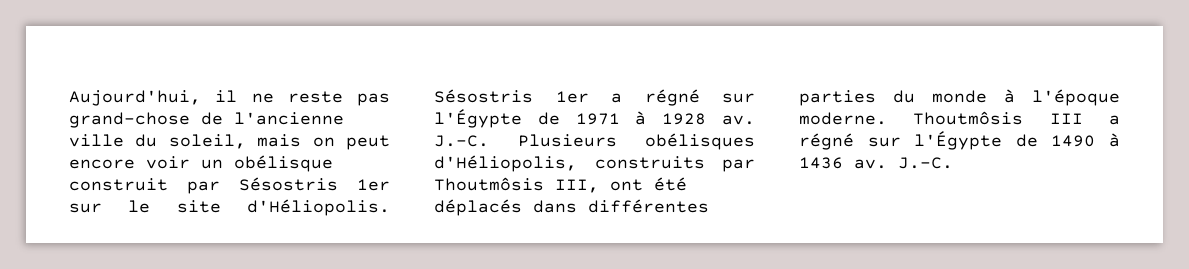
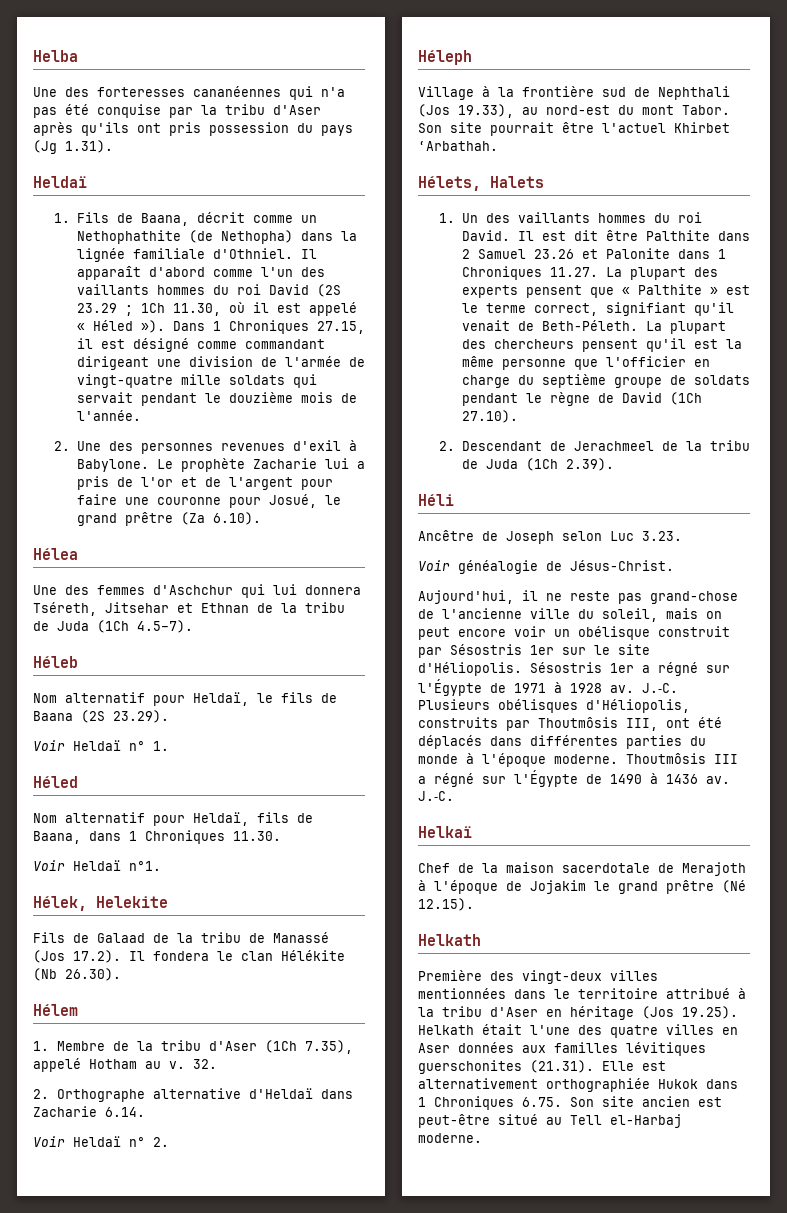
(69, 98) none -> [33,50,78,62] [33,86,345,100] [33,104,321,118] [33,122,353,136] [33,140,113,154] [33,176,87,188] [54,212,317,226] [76,230,357,244] [76,248,317,262] [76,266,325,280] [76,284,341,297] [76,302,357,316] [76,320,365,334] [76,338,325,352] [76,356,365,370] [76,374,317,388] [76,392,357,406] [76,410,141,421] [54,440,357,454] [76,458,365,472] [76,476,333,490] [76,494,341,508] [76,512,261,526] [33,548,78,560] [33,584,361,598] [33,602,345,616] [33,620,193,633] [33,656,78,668] [33,692,337,706] [33,710,169,723] [33,740,169,751] [33,776,78,788] [33,812,313,826] [33,830,281,844] [33,860,161,871] [33,896,168,911] [33,932,329,943] [33,950,345,963] [33,968,121,981] [33,1004,78,1016] [33,1040,353,1054] [33,1058,217,1072] [33,1088,353,1102] [33,1106,145,1117] [33,1136,169,1147] [418,50,472,65] [418,86,730,100] [418,104,730,118] [418,122,730,136] [418,141,498,151] [418,176,544,191] [439,212,702,223] [461,230,750,241] [461,248,726,259] [461,266,718,280] [461,284,750,298] [461,302,734,316] [461,320,726,334] [461,338,742,352] [461,356,710,370] [461,374,750,388] [461,392,702,406] [461,410,518,423] [439,440,750,451] [461,458,614,471] [418,494,454,506] [418,530,682,544] [418,560,674,574] Helba // Une des forteresses cananéennes qui n'a pas été conquise par la tribu d'Aser après qu'ils ont pris possession du pays (Jg 1.31). // Heldaï // 1. Fils de Baana, décrit comme un Nethophathite (de Nethopha) dans la lignée familiale d'Othniel. Il apparaît d'abord comme l'un des vaillants hommes du roi David (2S 23.29 ; 1Ch 11.30, où il est appelé « Héled »). Dans 1 Chroniques 27.15, il est désigné comme commandant dirigeant une division de l'armée de vingt-quatre mille soldats qui servait pendant le douzième mois de l'année. // 2. Une des personnes revenues d'exil à Babylone. Le prophète Zacharie lui a pris de l'or et de l'argent pour faire une couronne pour Josué, le grand prêtre (Za 6.10). // Hélea // Une des femmes d'Aschchur qui lui donnera Tséreth, Jitsehar et Ethnan de la tribu de Juda (1Ch 4.5–7). // Héleb // Nom alternatif pour Heldaï, le fils de Baana (2S 23.29). // Voir Heldaï n° 1. // Héled // Nom alternatif pour Heldaï, fils de Baana, dans 1 Chroniques 11.30. // Voir Heldaï n°1. // Hélek, Helekite // Fils de Galaad de la tribu de Manassé (Jos 17.2). Il fondera le clan Hélékite (Nb 26.30). // Hélem // 1. Membre de la tribu d'Aser (1Ch 7.35), appelé Hotham au v. 32. // 2. Orthographe alternative d'Heldaï dans Zacharie 6.14. // Voir Heldaï n° 2. // Héleph // Village à la frontière sud de Nephthali (Jos 19.33), au nord-est du mont Tabor. Son site pourrait être l'actuel Khirbet ‘Arbathah. // Hélets, Halets // 1. Un des vaillants hommes du roi David. Il est dit être Palthite dans 2 Samuel 23.26 et Palonite dans 1 Chroniques 11.27. La plupart des experts pensent que « Palthite » est le terme correct, signifiant qu'il venait de Beth-Péleth. La plupart des chercheurs pensent qu'il est la même personne que l'officier en charge du septième groupe de soldats pendant le règne de David (1Ch 27.10). // 2. Descendant de Jerachmeel de la tribu de Juda (1Ch 2.39). // Héli // Ancêtre de Joseph selon Luc 3.23. // Voir généalogie de Jésus-Christ. //
(953, 163) none -> [418,826,472,838] [418,862,746,876] [418,880,746,894] [418,898,474,911] [418,934,481,946] [418,970,658,984] [418,988,746,999] [418,1006,738,1020] [418,1024,738,1038] [418,1042,706,1056] [418,1060,666,1074] [418,1078,738,1092] [418,1096,722,1110] [418,1114,682,1128] [418,1133,482,1143] // Helkaï // Chef de la maison sacerdotale de Merajoth à l'époque de Jojakim le grand prêtre (Né 12.15). // Helkath // Première des vingt-deux villes mentionnées dans le territoire attribué à la tribu d'Aser en héritage (Jos 19.25). Helkath était l'une des quatre villes en Aser données aux familles lévitiques guerschonites (21.31). Elle est alternativement orthographiée Hukok dans 1 Chroniques 6.75. Son site ancien est peut-être situé au Tell el-Harbaj moderne.

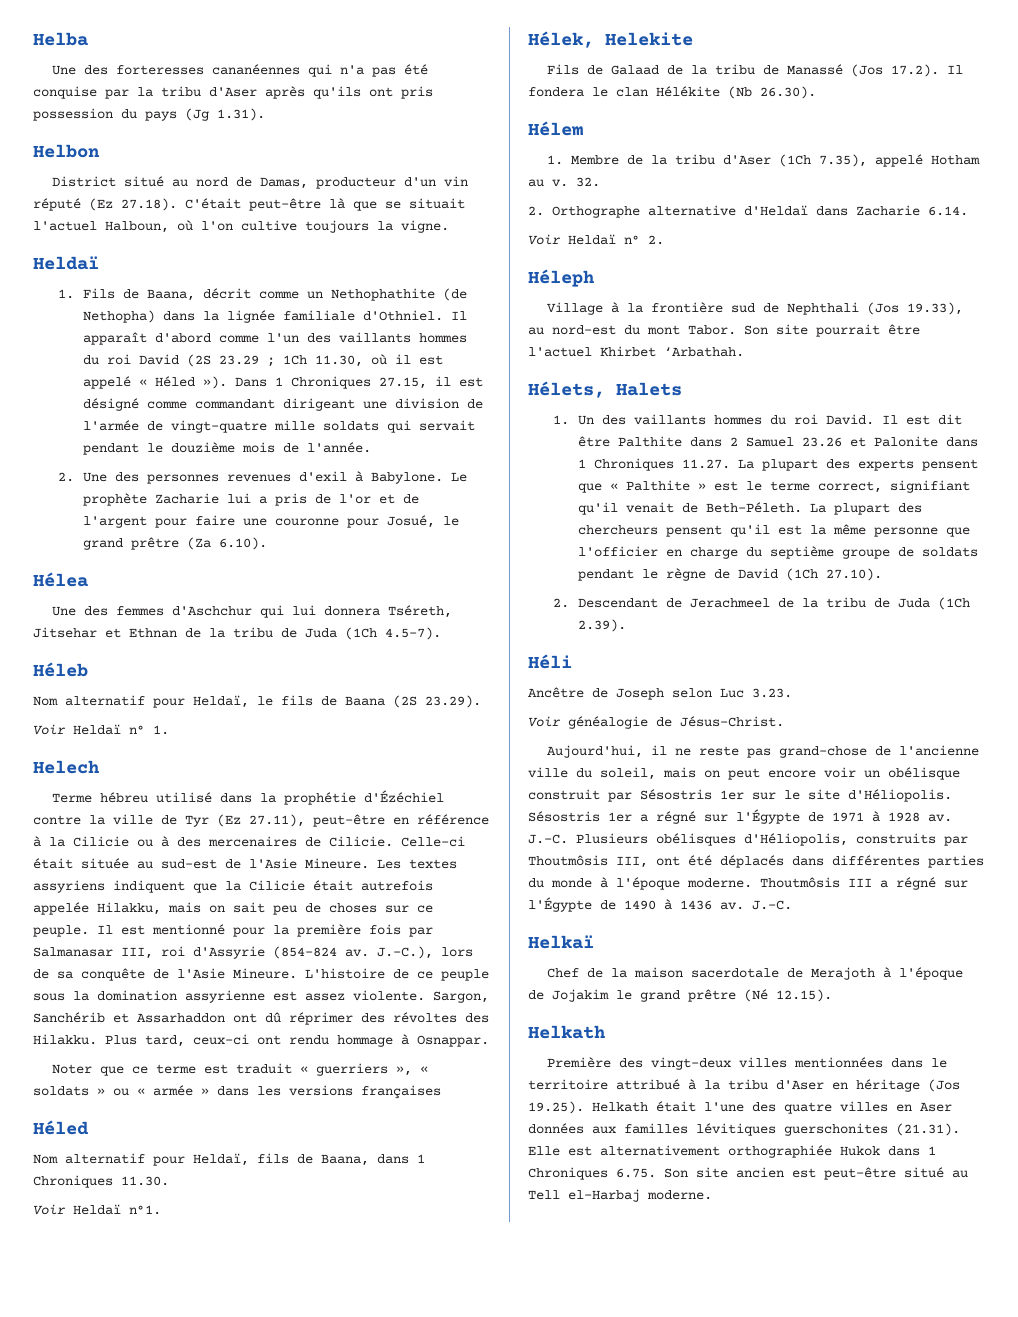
(113, 146) none -> [33,144,100,158] [51,176,468,189] [33,198,465,211] [33,220,449,233] // Helbon // District situé au nord de Damas, producteur d'un vin réputé (Ez 27.18). C'était peut-être là que se situait l'actuel Halboun, où l'on cultive toujours la vigne.
(169, 746) none -> [33,760,100,774] [51,790,444,805] [33,814,489,827] [33,836,465,847] [33,858,457,869] [33,880,433,893] [33,902,433,915] [33,924,433,937] [33,946,473,959] [33,968,489,981] [33,990,489,1003] [33,1012,489,1025] [33,1034,489,1047] [51,1063,428,1076] [33,1085,441,1099] // Helech // Terme hébreu utilisé dans la prophétie d'Ézéchiel contre la ville de Tyr (Ez 27.11), peut-être en référence à la Cilicie ou à des mercenaires de Cilicie. Celle-ci était située au sud-est de l'Asie Mineure. Les textes assyriens indiquent que la Cilicie était autrefois appelée Hilakku, mais on sait peu de choses sur ce peuple. Il est mentionné pour la première fois par Salmanasar III, roi d'Assyrie (854–824 av. J.‑C.), lors de sa conquête de l'Asie Mineure. L'histoire de ce peuple sous la domination assyrienne est assez violente. Sargon, Sanchérib et Assarhaddon ont dû réprimer des révoltes des Hilakku. Plus tard, ceux-ci ont rendu hommage à Osnappar. // Noter que ce terme est traduit « guerriers », « soldats » ou « armée » dans les versions françaises

